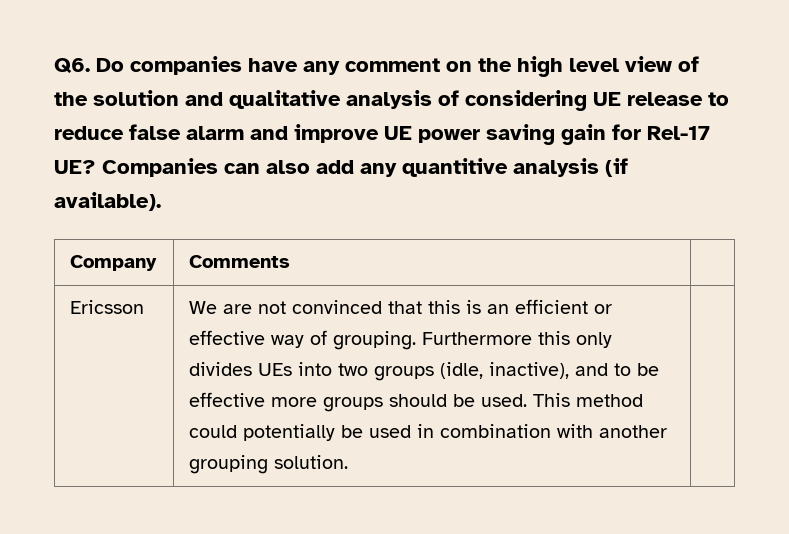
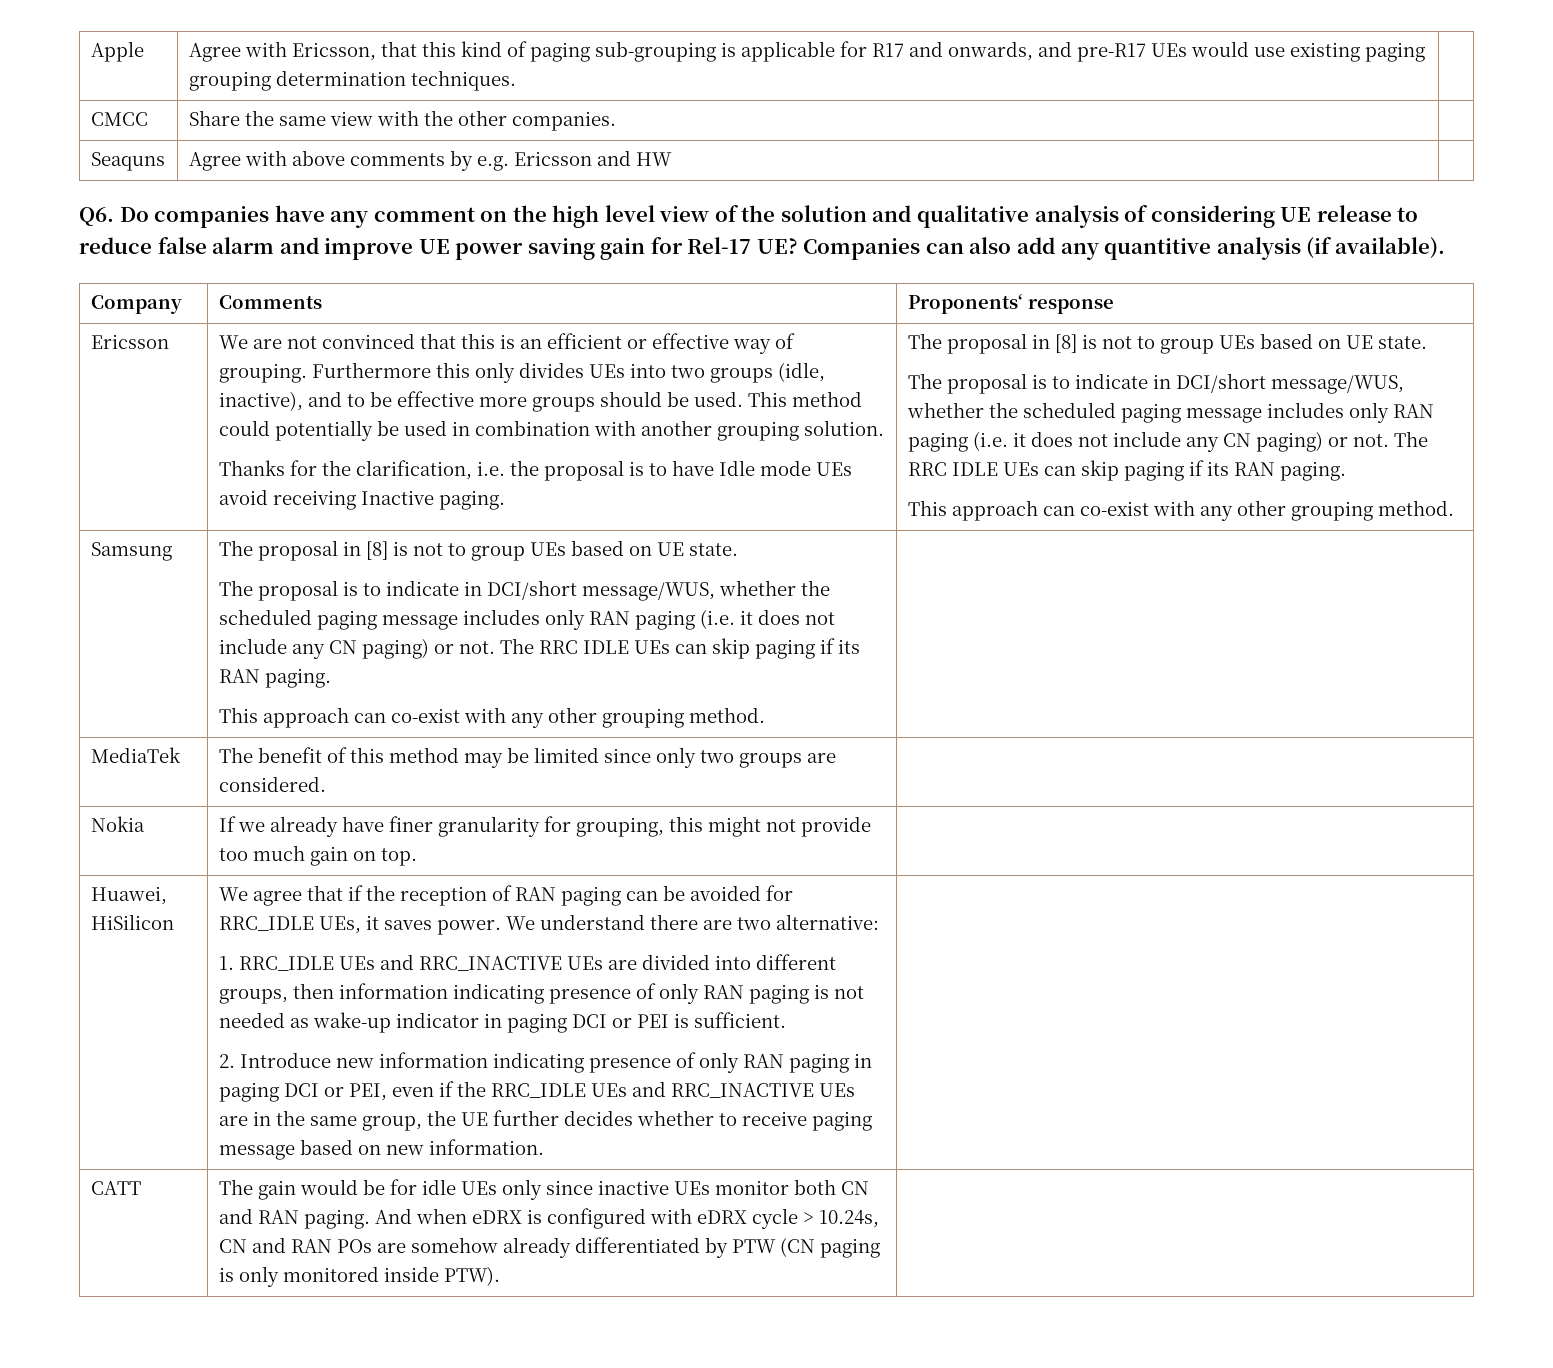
(54, 66) none -> [90,41,144,62] [188,41,1425,62] [188,70,516,91] [90,112,148,126] [188,110,616,131] [90,152,165,171] [188,150,672,171] Apple | Agree with Ericsson, that this kind of paging sub-grouping is applicable for R17 and onwards, and pre-R17 UEs would use existing paging grouping determination techniques. | // CMCC | Share the same view with the other companies. | // Seaquns | Agree with above comments by e.g. Ericsson and HW | //
(291, 261) none -> [907,294,1114,314] Proponents‘ response
(349, 462) none -> [218,460,852,481] [218,489,505,510] [907,333,1427,354] [907,373,1404,394] [906,402,1434,423] [907,431,1428,452] [907,460,1346,481] [907,500,1454,521] [90,542,172,561] [218,540,738,561] [218,580,830,601] [218,609,835,630] [218,638,860,659] [218,668,331,688] [218,707,765,728] [90,747,181,763] [218,747,836,768] [218,776,326,792] [90,816,145,832] [218,816,871,837] [218,845,417,866] [90,886,167,905] [90,914,174,930] [218,885,793,906] [218,914,879,935] [218,954,836,971] [218,983,864,1004] [218,1012,786,1033] [218,1052,872,1073] [218,1081,855,1102] [218,1110,872,1131] [218,1139,544,1160] [90,1181,141,1195] [218,1179,869,1200] [218,1208,879,1229] [218,1237,880,1258] [218,1266,500,1287] // Thanks for the clarification, i.e. the proposal is to have Idle mode UEs avoid receiving Inactive paging. | The proposal in [8] is not to group UEs based on UE state. // The proposal is to indicate in DCI/short message/WUS, whether the scheduled paging message includes only RAN paging (i.e. it does not include any CN paging) or not. The RRC IDLE UEs can skip paging if its RAN paging. // This approach can co-exist with any other grouping method. // Samsung | The proposal in [8] is not to group UEs based on UE state. // The proposal is to indicate in DCI/short message/WUS, whether the scheduled paging message includes only RAN paging (i.e. it does not include any CN paging) or not. The RRC IDLE UEs can skip paging if its RAN paging. // This approach can co-exist with any other grouping method. | // MediaTek | The benefit of this method may be limited since only two groups are considered. | // Nokia | If we already have finer granularity for grouping, this might not provide too much gain on top. | // Huawei, HiSilicon | We agree that if the reception of RAN paging can be avoided for RRC_IDLE UEs, it saves power. We understand there are two alternative: // 1. RRC_IDLE UEs and RRC_INACTIVE UEs are divided into different groups, then information indicating presence of only RAN paging is not needed as wake-up indicator in paging DCI or PEI is sufficient. // 2. Introduce new information indicating presence of only RAN paging in paging DCI or PEI, even if the RRC_IDLE UEs and RRC_INACTIVE UEs are in the same group, the UE further decides whether to receive paging message based on new information. | // CATT | The gain would be for idle UEs only since inactive UEs monitor both CN and RAN paging. And when eDRX is configured with eDRX cycle > 10.24s, CN and RAN POs are somehow already differentiated by PTW (CN paging is only monitored inside PTW).

